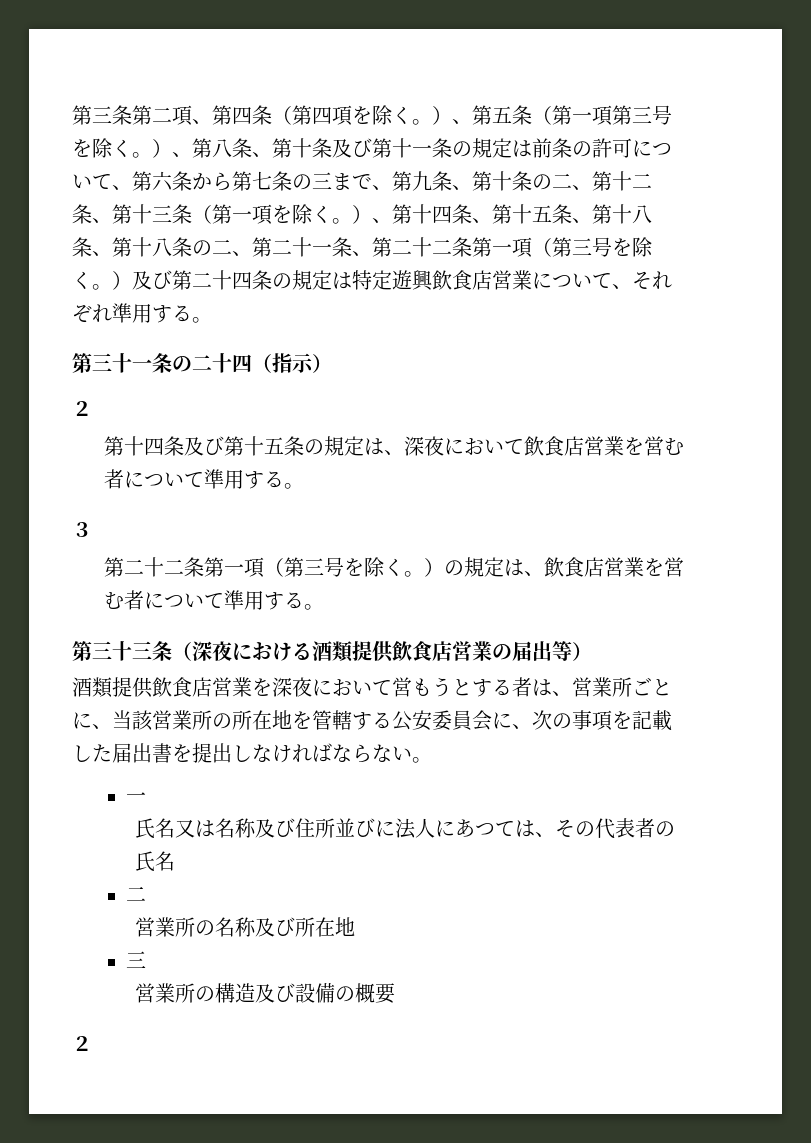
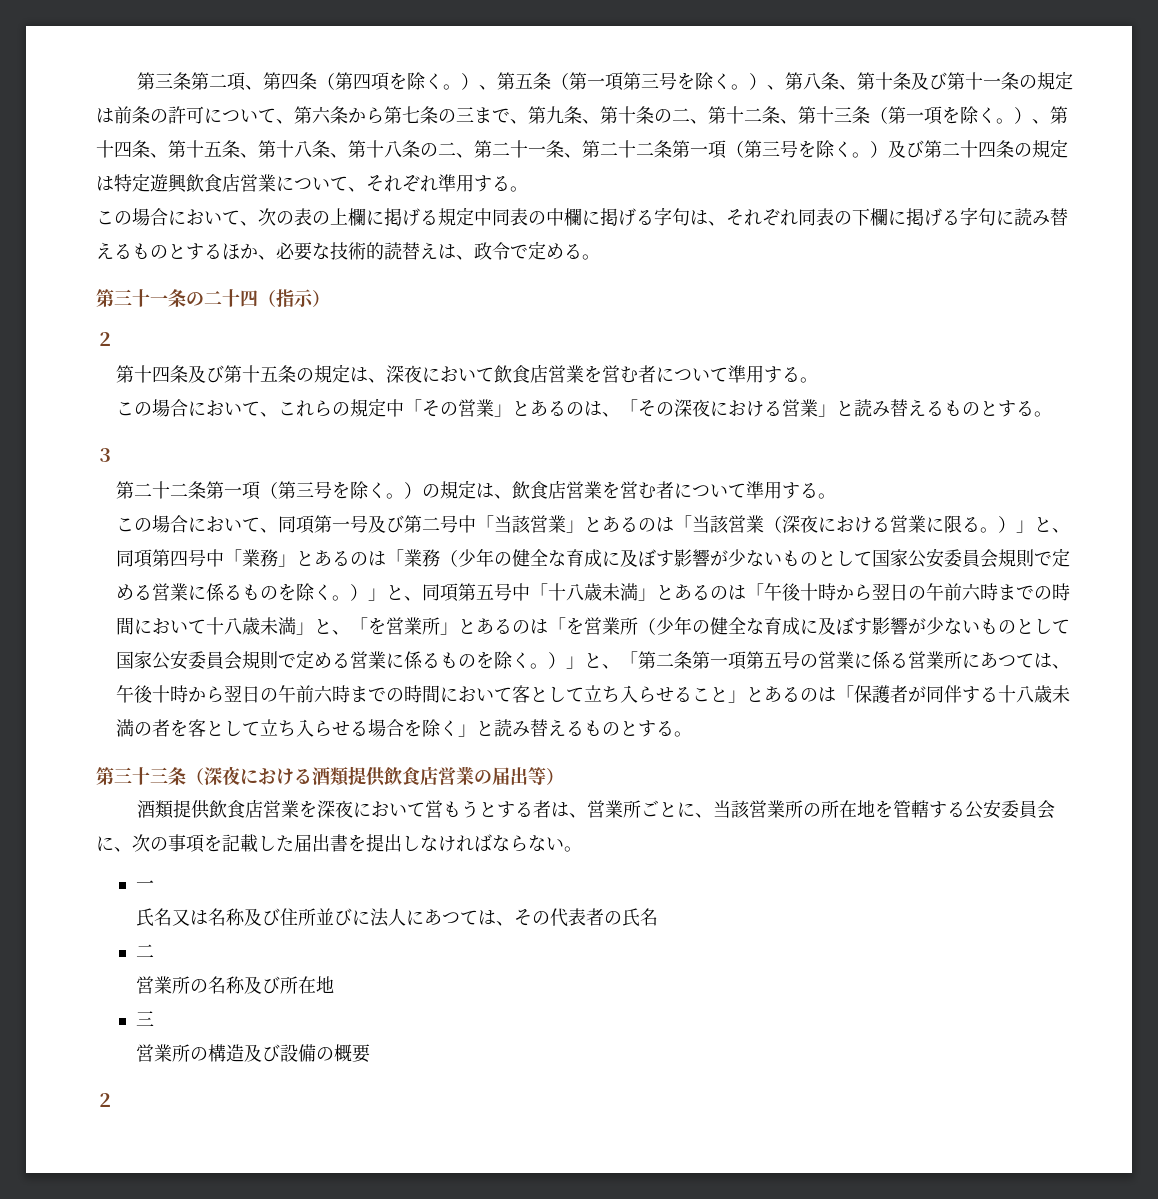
(212, 320) none -> [96,207,1068,226] [96,241,600,261] // この場合において、次の表の上欄に掲げる規定中同表の中欄に掲げる字句は、それぞれ同表の下欄に掲げる字句に読み替えるものとするほか、必要な技術的読替えは、政令で定める。
(304, 486) none -> [115,398,1052,417] // この場合において、これらの規定中「その営業」とあるのは、「その深夜における営業」と読み替えるものとする。
(324, 607) none -> [115,515,1070,534] [115,548,1070,568] [115,583,1070,602] [115,616,1070,635] [115,650,1070,670] [115,685,1070,703] [115,719,692,737] // この場合において、同項第一号及び第二号中「当該営業」とあるのは「当該営業（深夜における営業に限る。）」と、同項第四号中「業務」とあるのは「業務（少年の健全な育成に及ぼす影響が少ないものとして国家公安委員会規則で定める営業に係るものを除く。）」と、同項第五号中「十八歳未満」とあるのは「午後十時から翌日の午前六時までの時間において十八歳未満」と、「を営業所」とあるのは「を営業所（少年の健全な育成に及ぼす影響が少ないものとして国家公安委員会規則で定める営業に係るものを除く。）」と、「第二条第一項第五号の営業に係る営業所にあつては、午後十時から翌日の午前六時までの時間において客として立ち入らせること」とあるのは「保護者が同伴する十八歳未満の者を客として立ち入らせる場合を除く」と読み替えるものとする。

